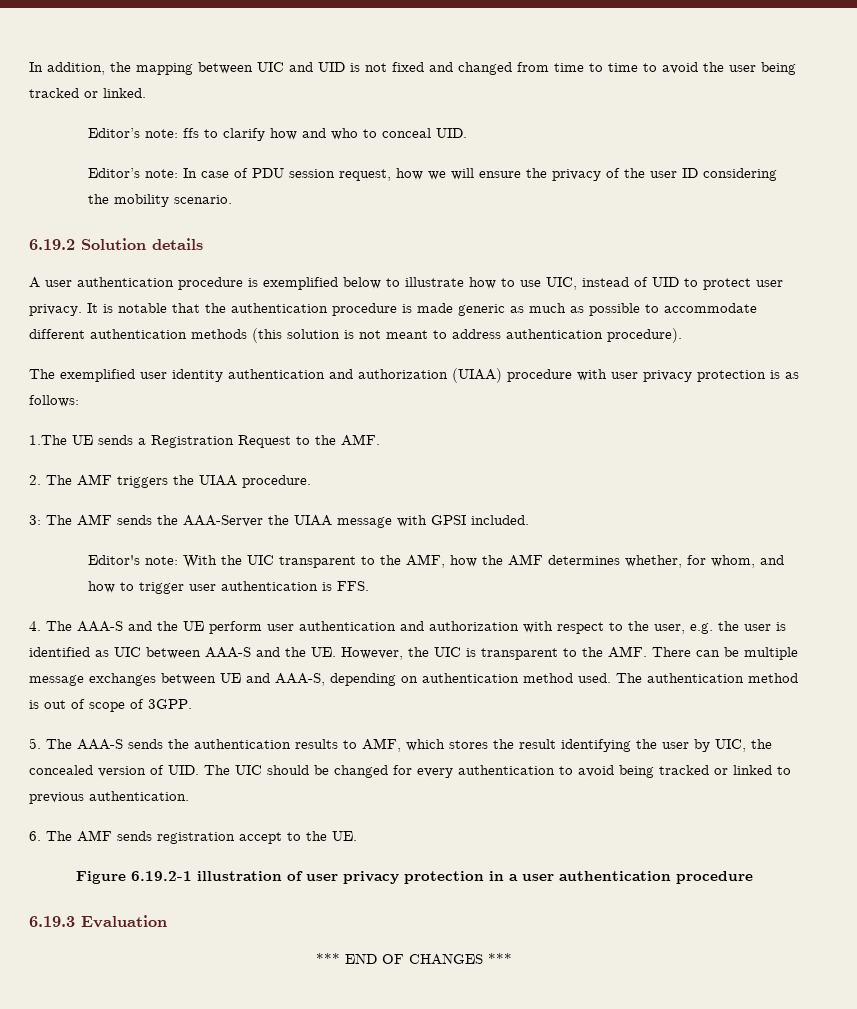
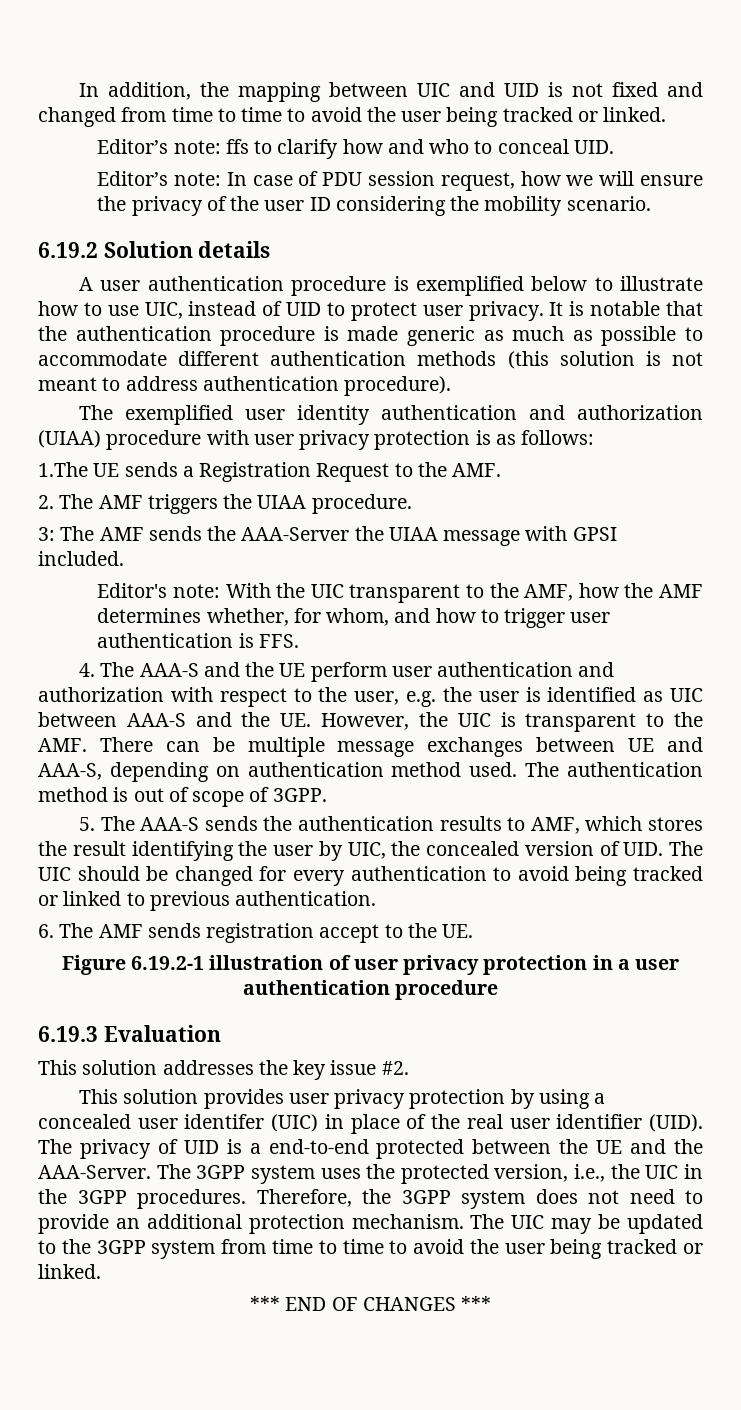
(167, 921) none -> [38,1060,409,1080] [79,1089,606,1109] [38,1114,704,1134] [38,1139,703,1159] [38,1164,703,1184] [38,1189,703,1209] [38,1214,704,1234] [38,1239,703,1259] [38,1264,101,1279] // This solution addresses the key issue #2. // This solution provides user privacy protection by using a concealed user identifer (UIC) in place of the real user identifier (UID). The privacy of UID is a end-to-end protected between the UE and the AAA-Server. The 3GPP system uses the protected version, i.e., the UIC in the 3GPP procedures. Therefore, the 3GPP system does not need to provide an additional protection mechanism. The UIC may be updated to the 3GPP system from time to time to avoid the user being tracked or linked.

